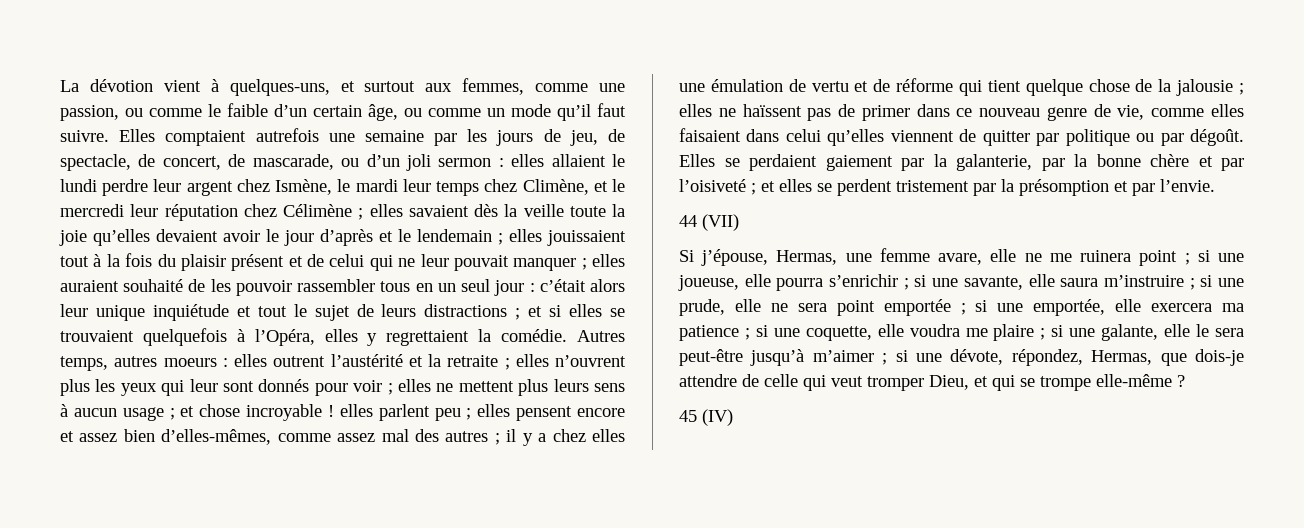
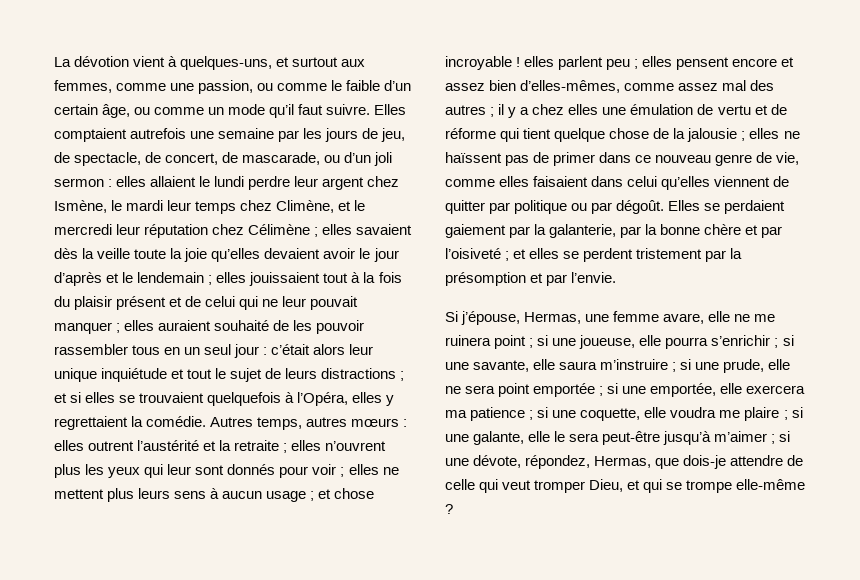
[163,358,217,367] moeurs -> [351,418,400,427] mœurs
[679,214,739,231] // 44 (VII) -> (617, 277) none
[679,409,733,426] // 45 (IV) -> (453, 509) none

